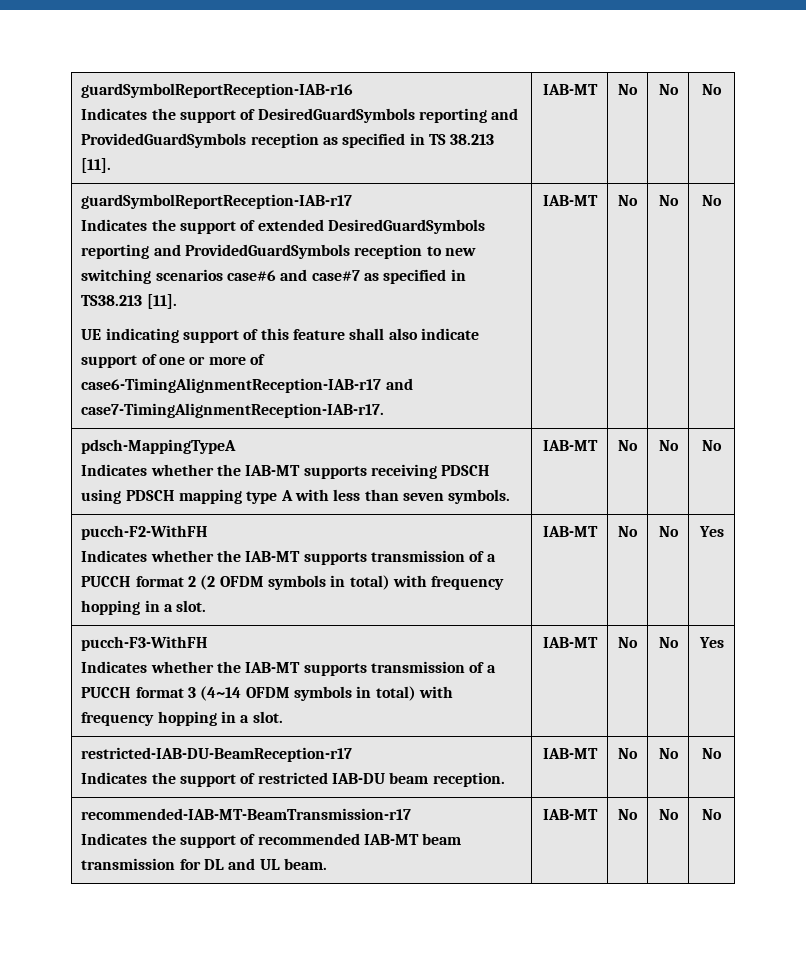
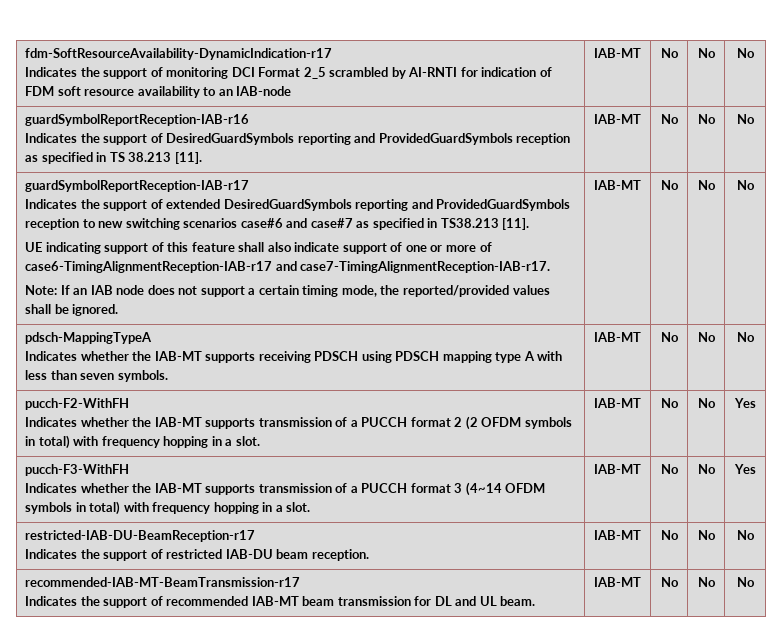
(81, 90) none -> [25,48,333,60] [25,67,553,79] [25,86,292,98] [594,48,641,58] [660,48,679,58] [697,48,716,58] [736,48,755,58] fdm-SoftResourceAvailability-DynamicIndication-r17 // Indicates the support of monitoring DCI Format 2_5 scrambled by AI-RNTI for indication of FDM soft resource availability to an IAB-node | IAB-MT | No | No | No //
(385, 410) none -> [25,285,550,297] [25,304,119,316] // Note: If an IAB node does not support a certain timing mode, the reported/provided values shall be ignored.

